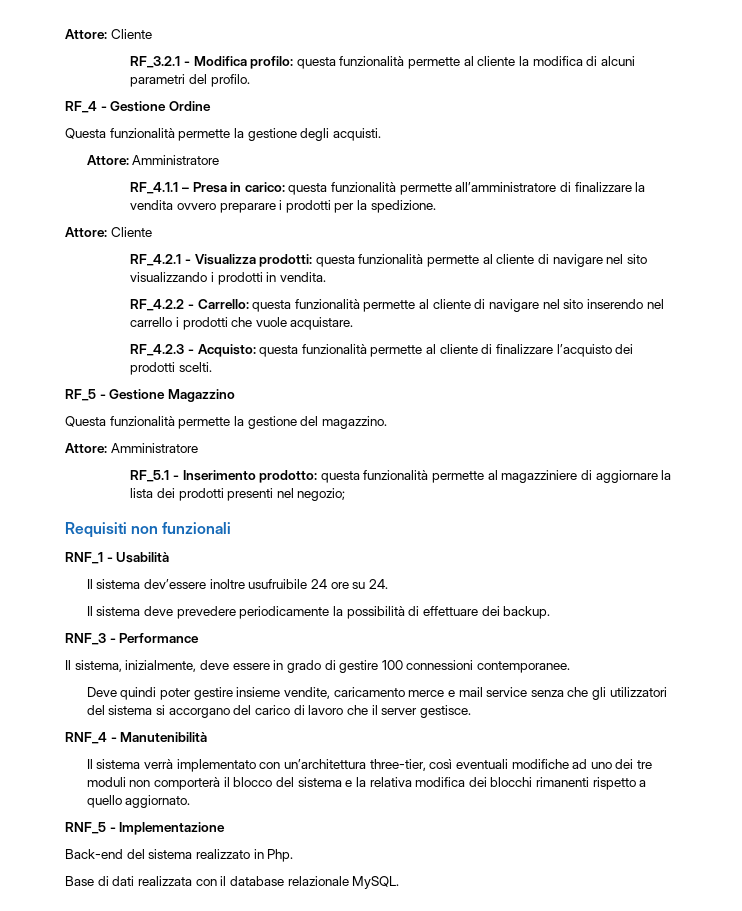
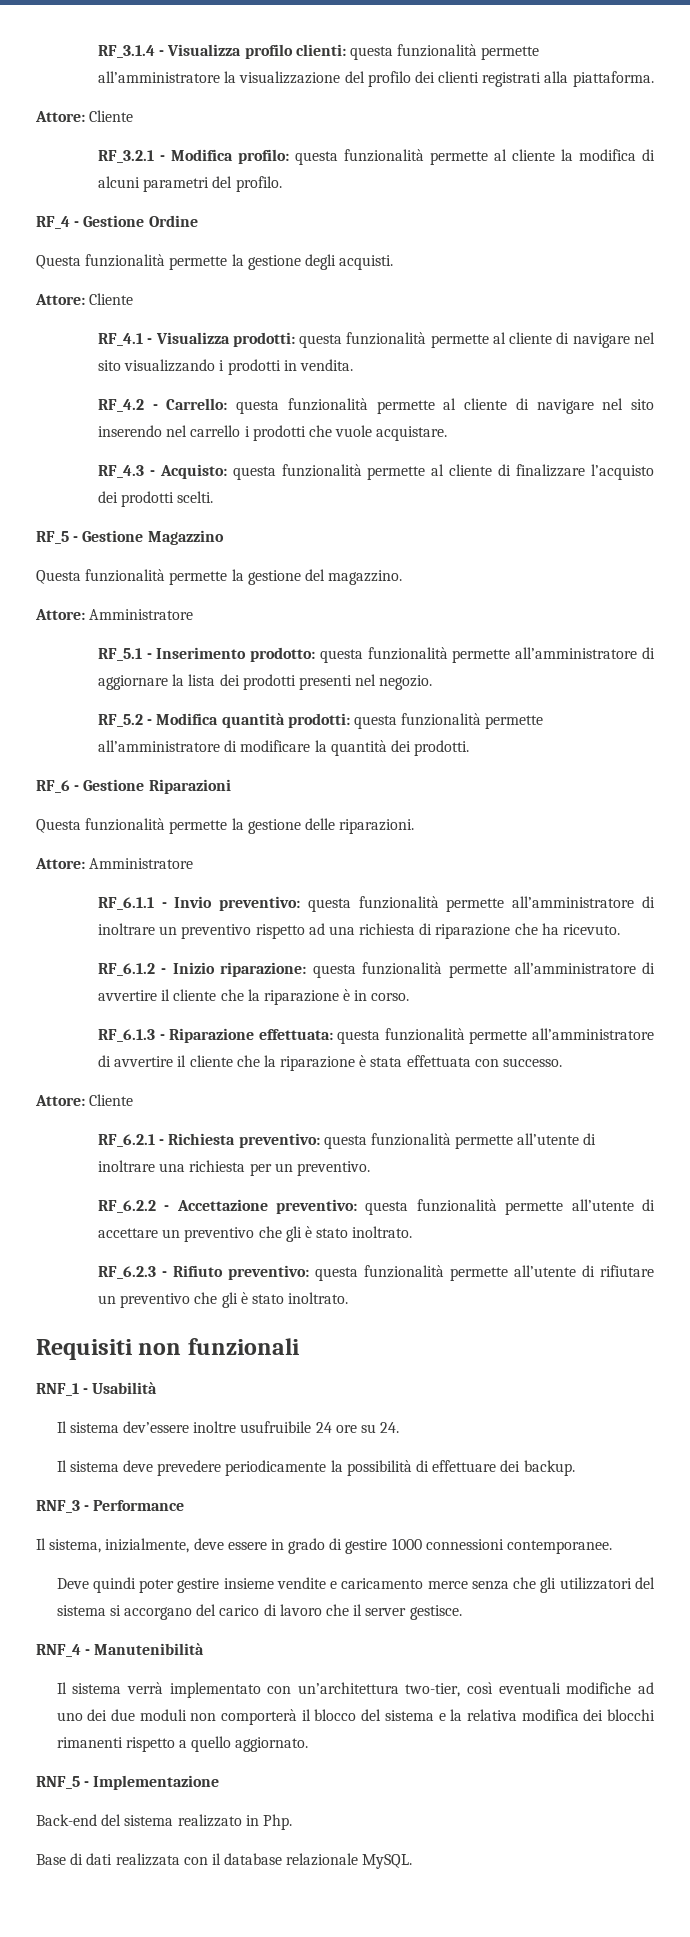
(65, 34) none -> [97,44,540,60] [97,71,654,87] RF_3.1.4 - Visualizza profilo clienti: questa funzionalità permette all’amministratore la visualizzazione del profilo dei clienti registrati alla piattaforma. //
[86,155,220,165] [130,182,646,195] [130,200,436,213] [65,227,152,237] [130,254,182,266] // Attore: Amministratore // RF_4.1.1 – Presa in carico: questa funzionalità permette all’amministratore di finalizzare la vendita ovvero preparare i prodotti per la spedizione. // Attore: Cliente // RF_4.2.1 -> [35,293,134,305] [97,333,143,346] // Attore: Cliente // RF_4.1
[130,299,185,311] RF_4.2.2 -> [97,399,144,412] RF_4.2
[130,344,185,356] RF_4.2.3 -> [97,465,144,478] RF_4.3
[487,470,578,483] al magazziniere -> [515,647,638,659] all’amministratore
[297,488,346,501] negozio; -> [379,675,433,690] [97,713,544,729] [97,740,470,756] [36,779,231,794] [36,818,415,834] [35,858,194,869] [97,896,655,912] [97,923,620,939] [97,962,655,978] [97,989,410,1005] [97,1028,655,1044] [97,1055,562,1071] [35,1094,134,1106] [97,1133,597,1149] [97,1160,370,1176] [97,1199,655,1215] [97,1226,413,1242] [97,1265,654,1281] [97,1292,349,1308] negozio. // RF_5.2 - Modifica quantità prodotti: questa funzionalità permette all’amministratore di modificare la quantità dei prodotti. // RF_6 - Gestione Riparazioni // Questa funzionalità permette la gestione delle riparazioni. // Attore: Amministratore // RF_6.1.1 - Invio preventivo: questa funzionalità permette all’amministratore di inoltrare un preventivo rispetto ad una richiesta di riparazione che ha ricevuto. // RF_6.1.2 - Inizio riparazione: questa funzionalità permette all’amministratore di avvertire il cliente che la riparazione è in corso. // RF_6.1.3 - Riparazione effettuata: questa funzionalità permette all’amministratore di avvertire il cliente che la riparazione è stata effettuata con successo. // Attore: Cliente // RF_6.2.1 - Richiesta preventivo: questa funzionalità permette all’utente di inoltrare una richiesta per un preventivo. // RF_6.2.2 - Accettazione preventivo: questa funzionalità permette all’utente di accettare un preventivo che gli è stato inoltrato. // RF_6.2.3 - Rifiuto preventivo: questa funzionalità permette all’utente di rifiutare un preventivo che gli è stato inoltrato.
[381,660,403,670] 100 -> [391,1538,422,1550] 1000
[283,687,528,699] vendite, caricamento merce e mail service -> [276,1577,468,1589] vendite e caricamento merce
[369,759,426,771] three-tier, -> [405,1683,461,1697] two-tier,
[637,760,653,769] tre -> [111,1709,136,1721] due

